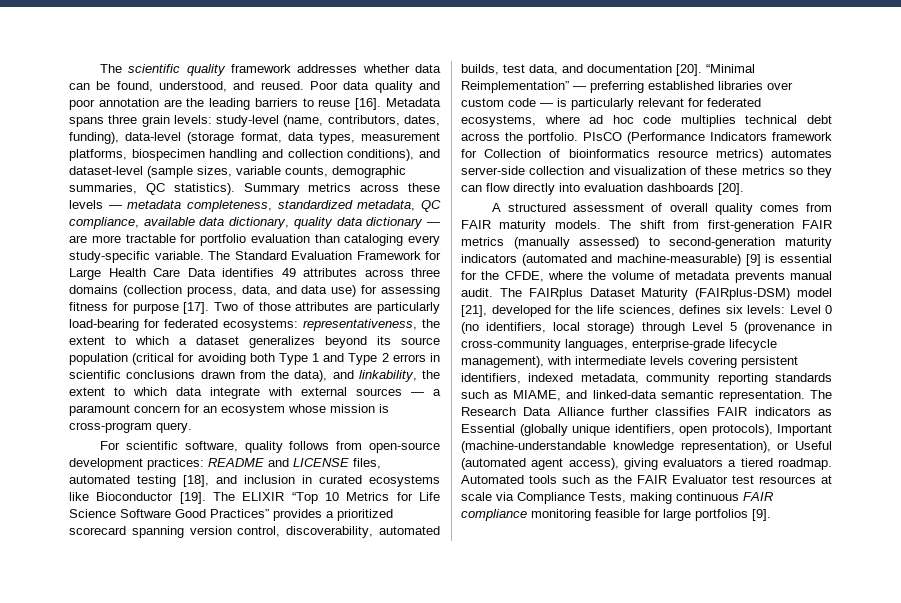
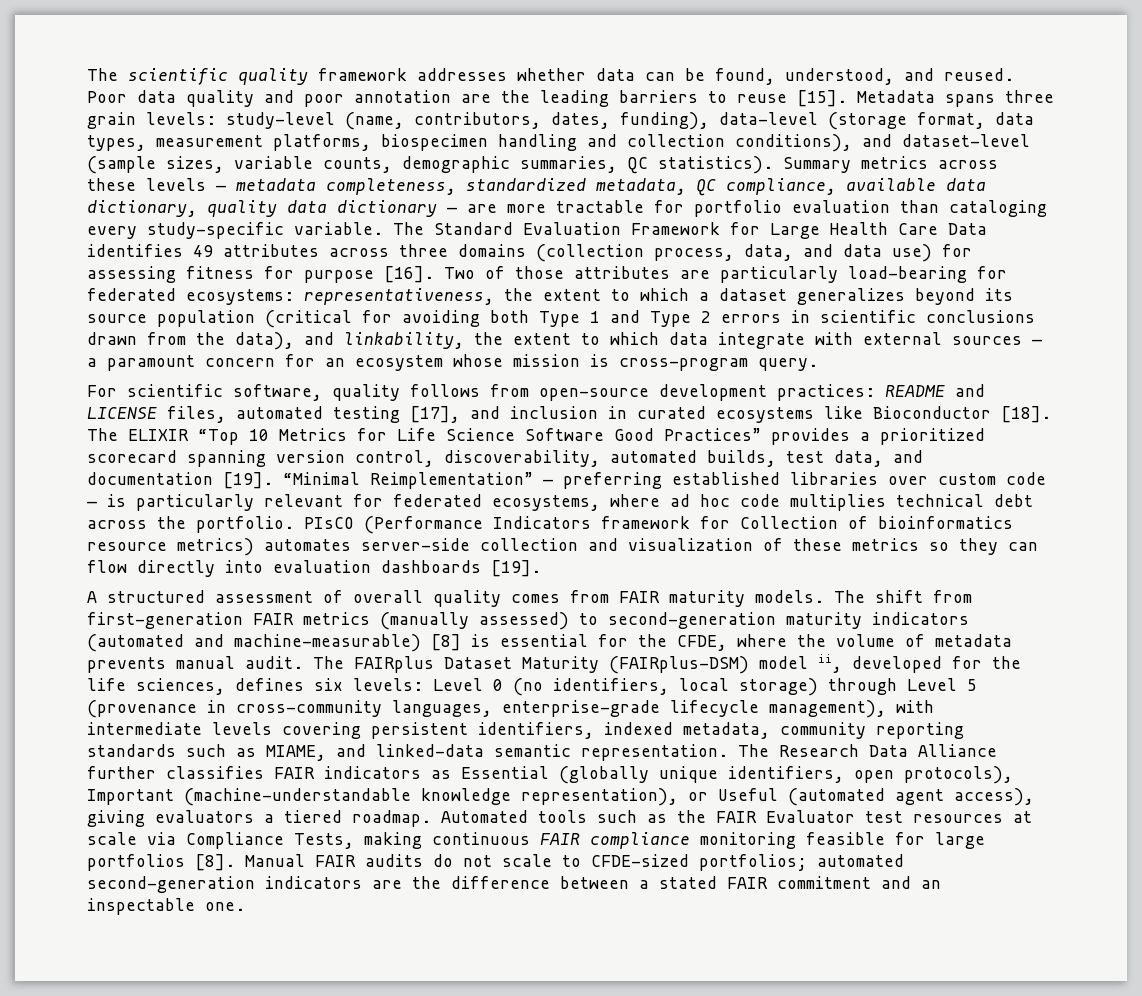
[355,98,382,110] [16]. -> [797,90,847,107] [15].
[183,302,210,314] [17]. -> [384,266,434,283] [16].
[183,475,209,487] [18], -> [410,406,460,423] [17],
[179,492,206,504] [19]. -> [1001,406,1051,423] [18].
[676,64,702,76] [20]. -> [223,472,273,489] [19].
[718,183,744,195] [20]. -> [491,560,541,577] [19].
[745,254,761,266] [9] -> [431,634,461,651] [8]
[461,305,487,317] [21], -> [818,654,842,673] ii,
[752,509,771,521] [9]. -> [195,854,904,871] [87,876,941,893] [87,898,245,915] [8]. Manual FAIR audits do not scale to CFDE-sized portfolios; automated second-generation indicators are the difference between a stated FAIR commitment and an inspectable one.

